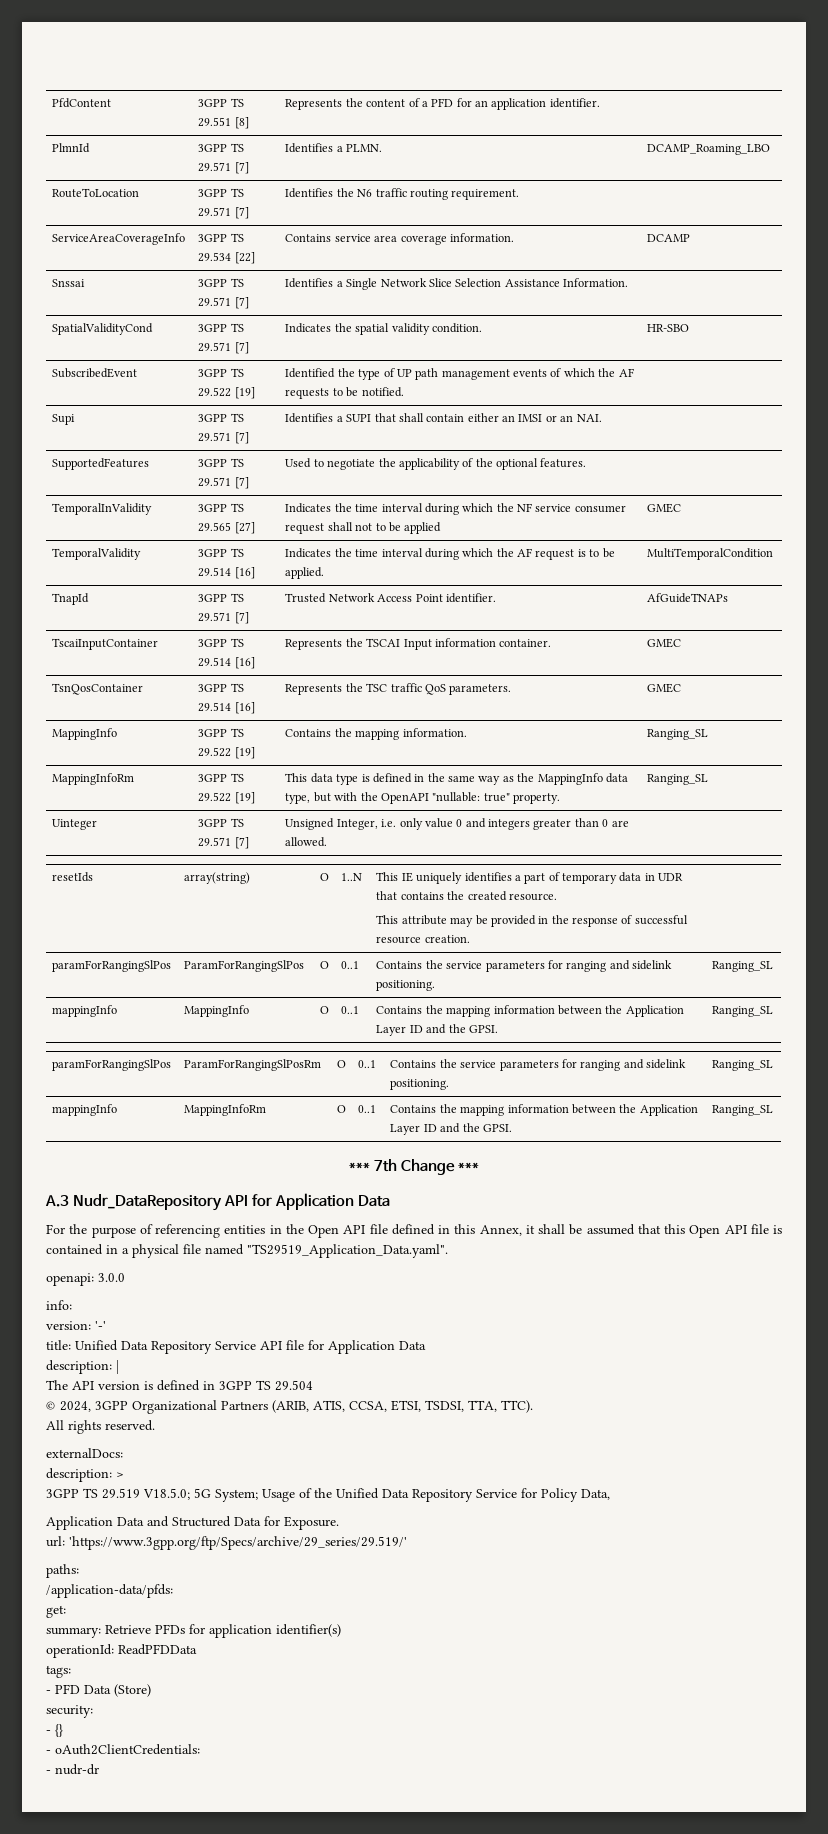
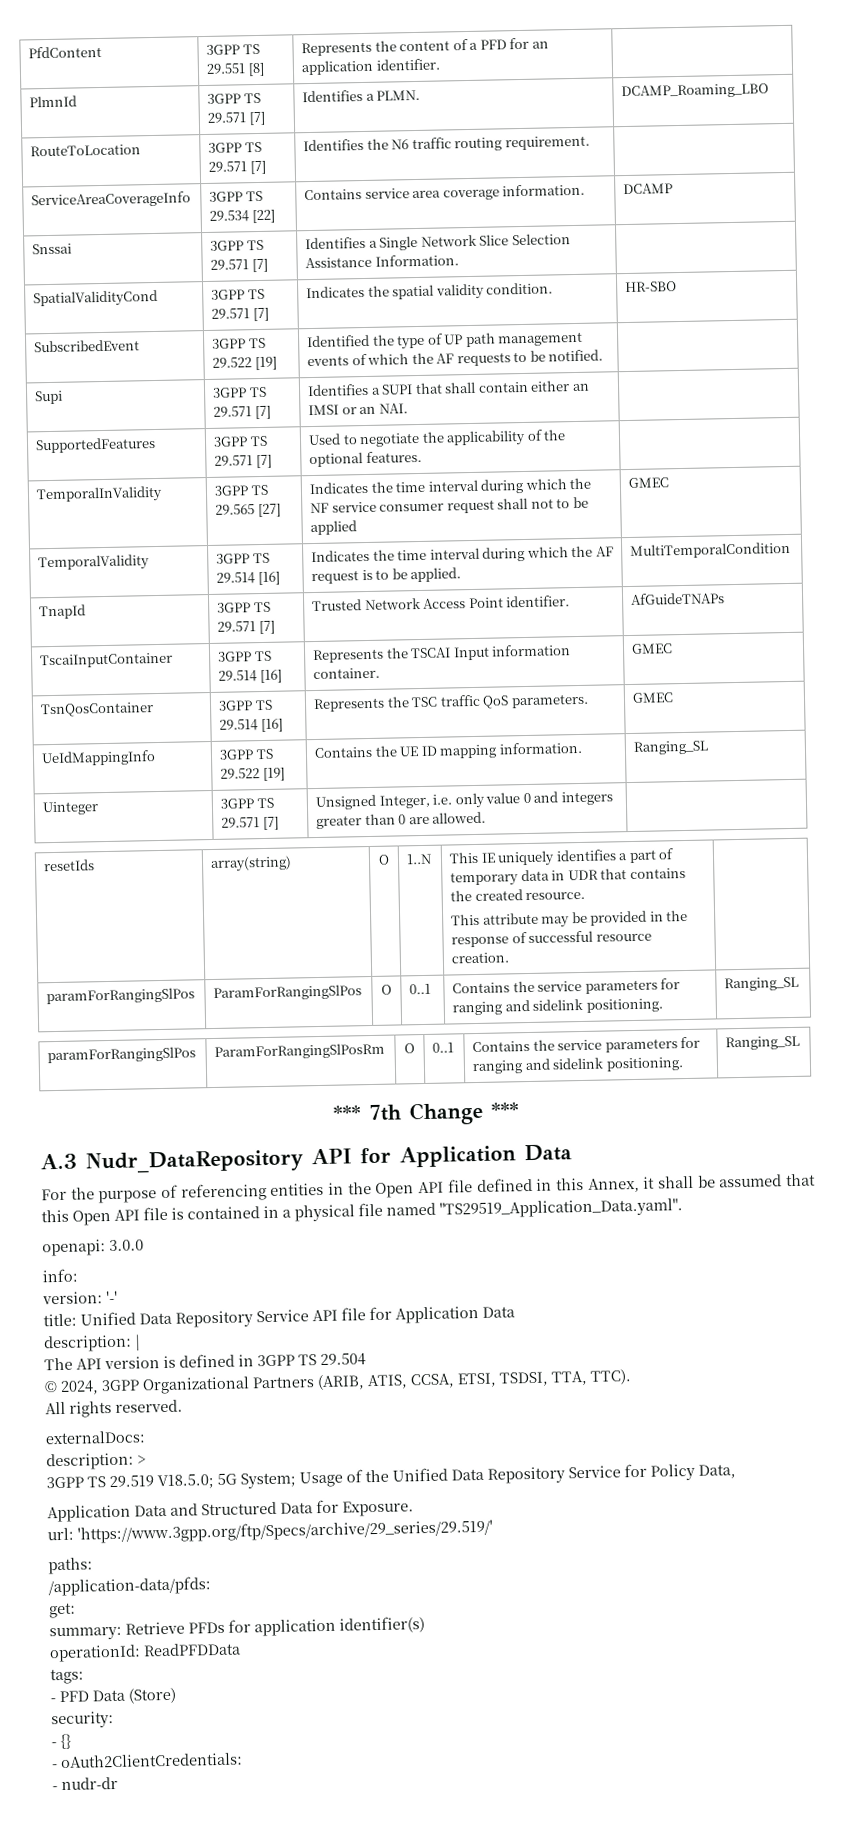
[52,728,118,740] MappingInfo -> [41,750,157,767] UeIdMappingInfo
(352, 732) none -> [399,745,438,757] UE ID
[52,773,135,785] [198,773,244,782] [198,792,255,804] [285,773,628,785] [285,792,561,804] [647,774,709,785] // MappingInfoRm | 3GPP TS 29.522 [19] | This data type is defined in the same way as the MappingInfo data type, but with the OpenAPI "nullable: true" property. | Ranging_SL -> (710, 747) none
[52,1005,118,1017] [184,1005,250,1017] [319,1006,329,1014] [341,1006,360,1014] [376,1005,684,1017] [376,1024,498,1036] [712,1006,774,1017] // mappingInfo | MappingInfo | O | 0..1 | Contains the mapping information between the Application Layer ID and the GPSI. | Ranging_SL -> (800, 984) none
[52,1104,118,1116] [184,1104,267,1116] [336,1105,346,1113] [358,1105,377,1113] [390,1104,698,1116] [390,1123,512,1135] [712,1105,774,1116] // mappingInfo | MappingInfoRm | O | 0..1 | Contains the mapping information between the Application Layer ID and the GPSI. | Ranging_SL -> (801, 1043) none

